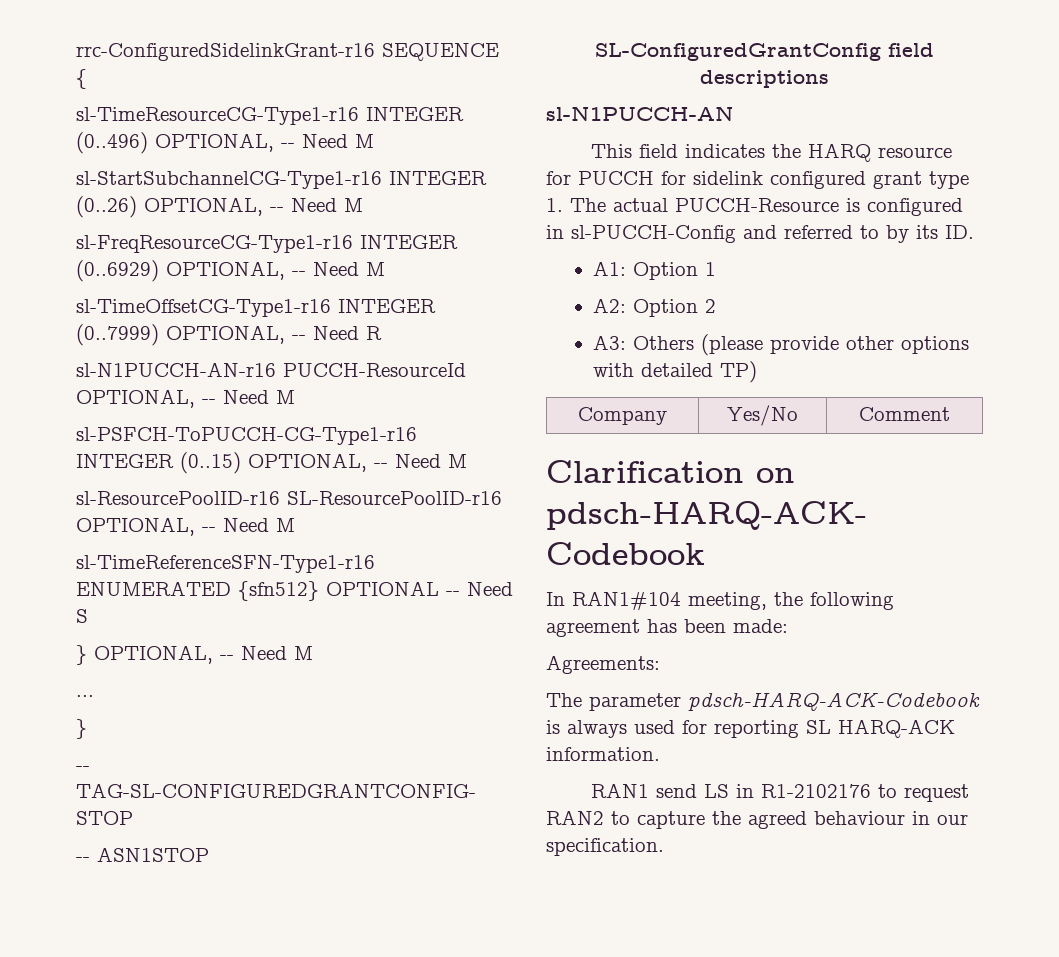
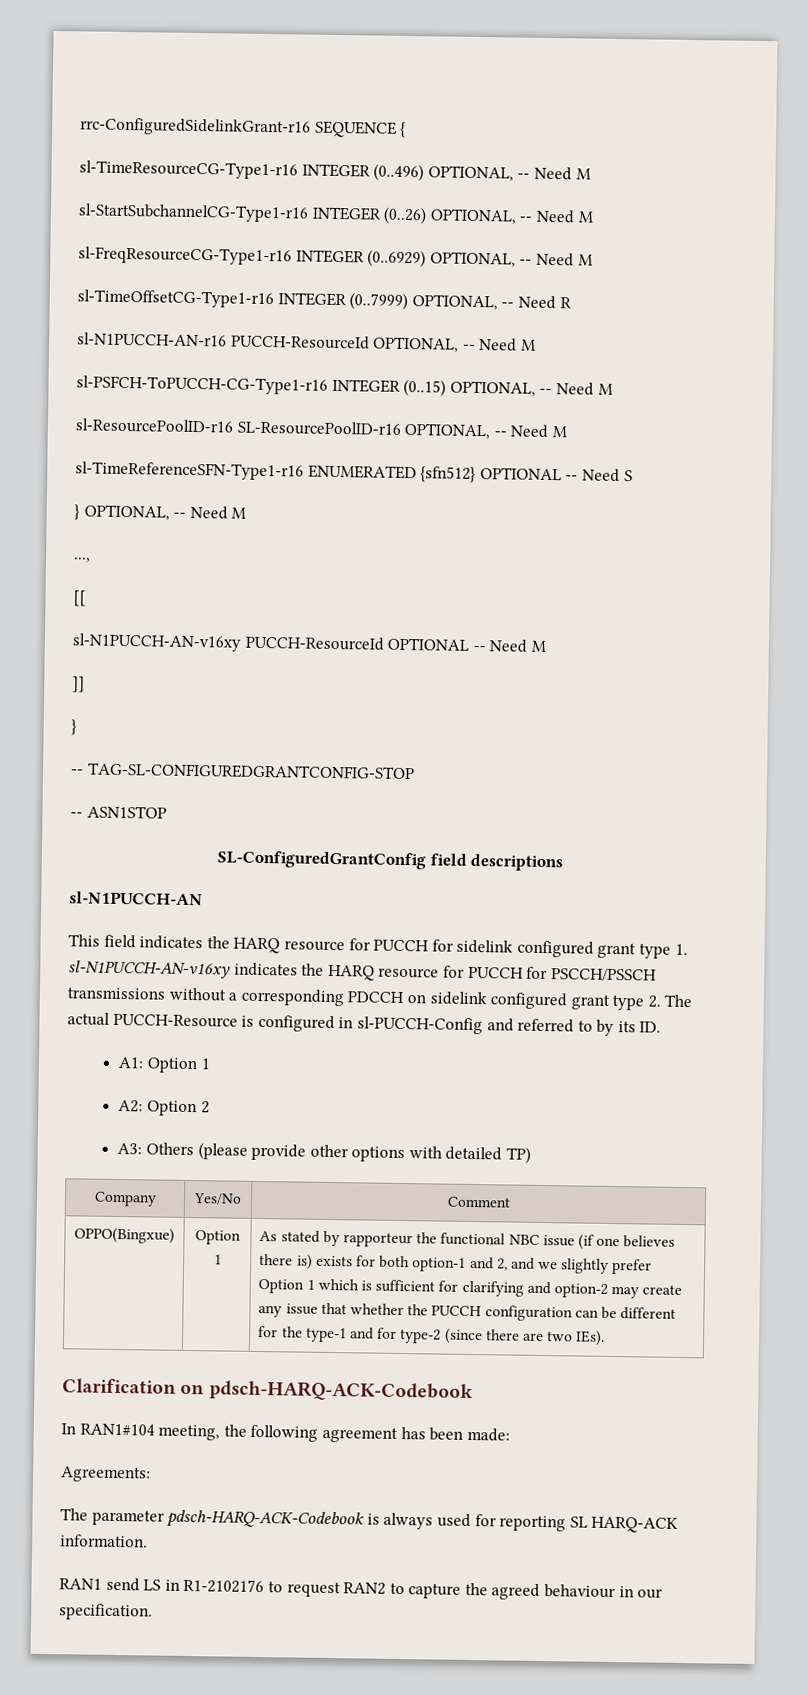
[76,695,94,697] ... -> [73,557,91,563] [73,590,86,607] [72,633,546,653] [72,676,85,693] ..., // [[ // sl-N1PUCCH-AN-v16xy PUCCH-ResourceId OPTIONAL -- Need M // ]]
(563, 205) none -> [68,960,657,982] [67,987,661,1011] sl-N1PUCCH-AN-v16xy indicates the HARQ resource for PUCCH for PSCCH/PSSCH transmissions without a corresponding PDCCH on sidelink configured grant type 2.
(950, 414) none -> [74,1227,175,1244] [195,1230,241,1245] [213,1254,222,1265] [259,1230,676,1250] [259,1253,653,1275] [258,1278,683,1299] [258,1302,677,1322] [258,1325,606,1346] // OPPO(Bingxue) | Option 1 | As stated by rapporteur the functional NBC issue (if one believes there is) exists for both option-1 and 2, and we slightly prefer Option 1 which is sufficient for clarifying and option-2 may create any issue that whether the PUCCH configuration can be different for the type-1 and for type-2 (since there are two IEs).

